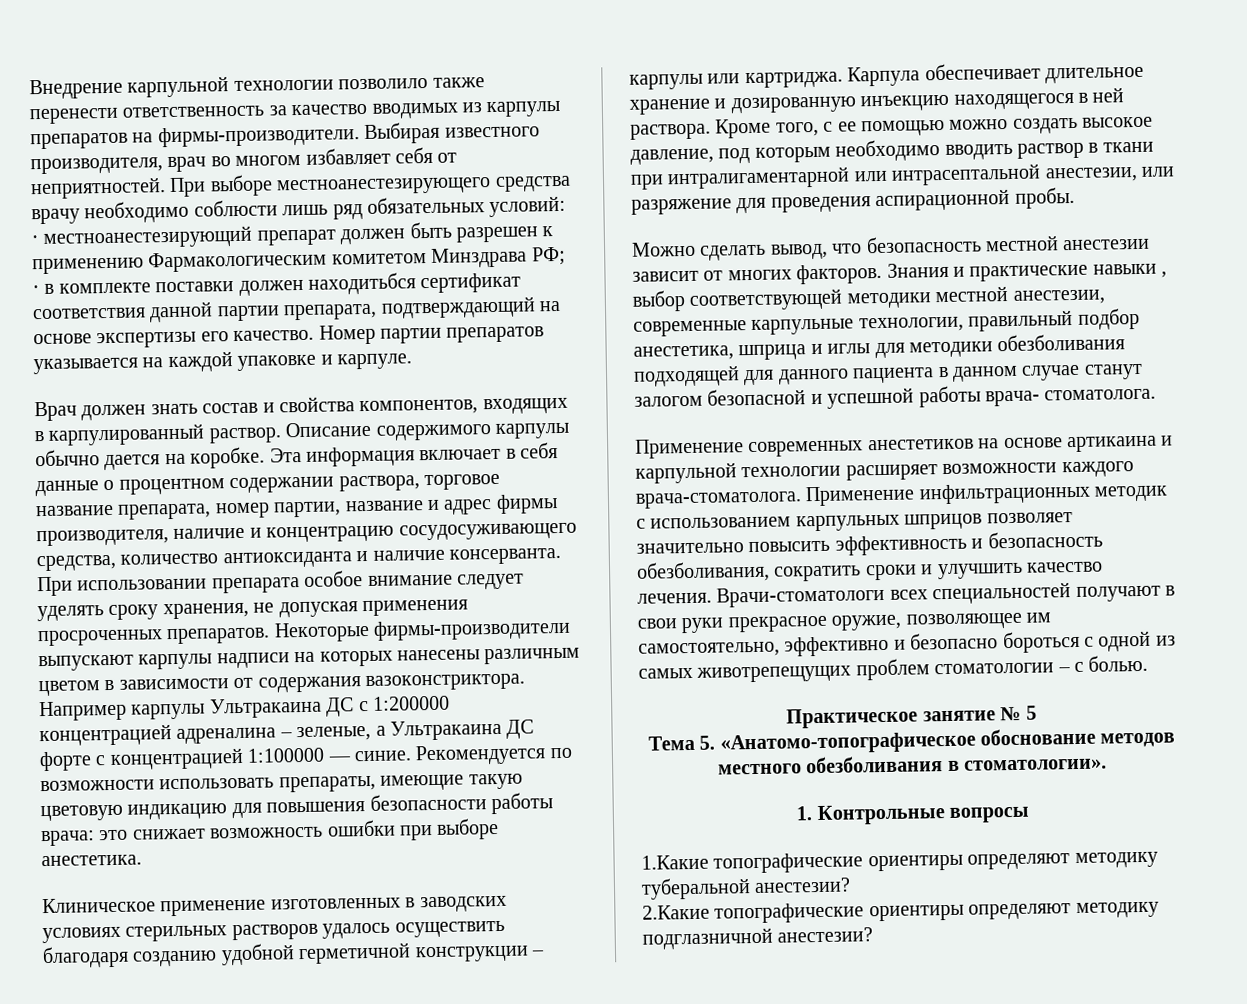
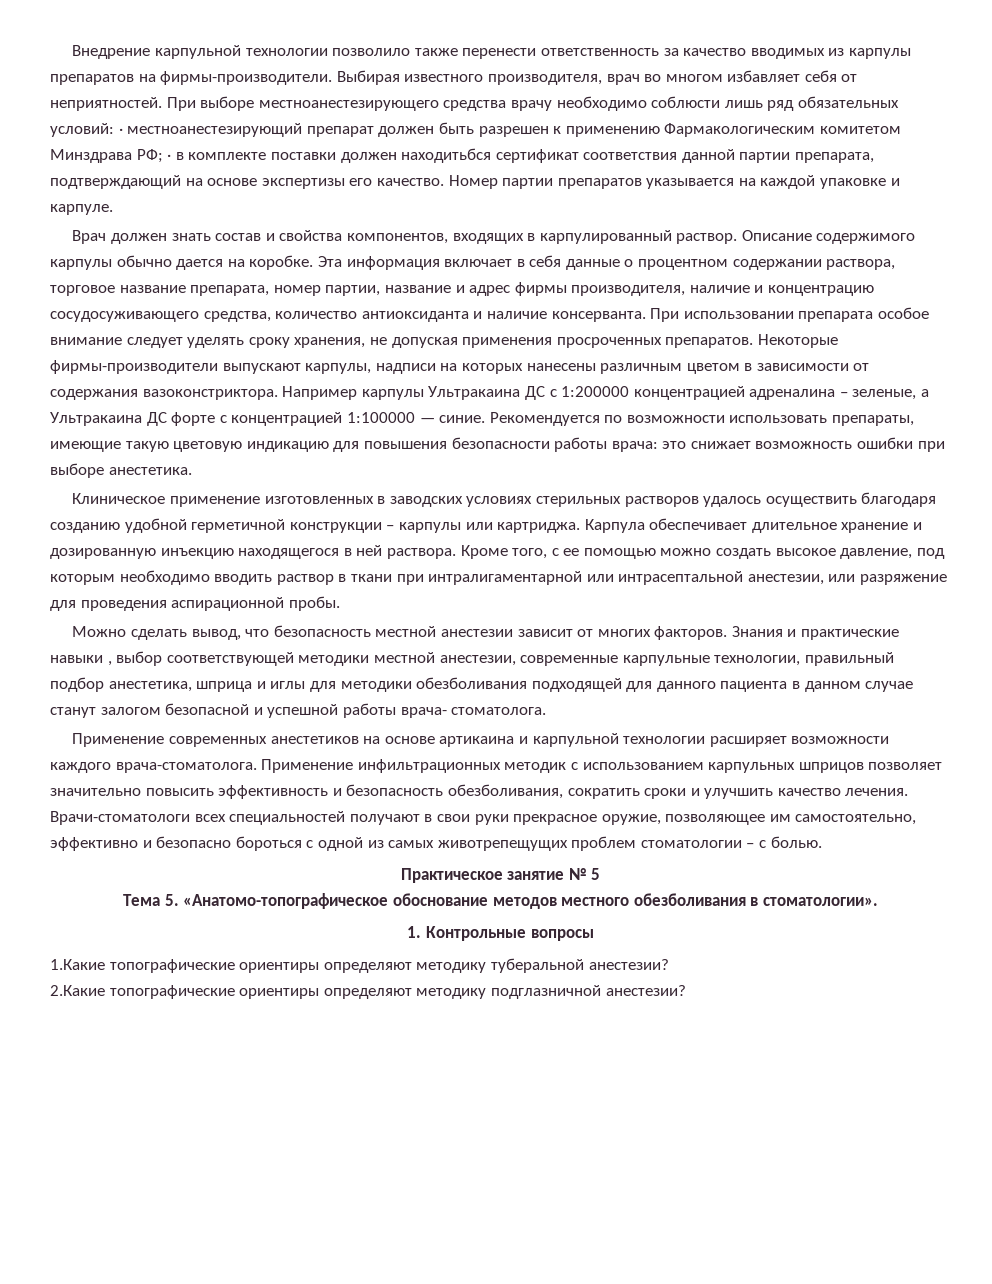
[138,653,213,670] карпулы -> [305,363,372,374] карпулы,

